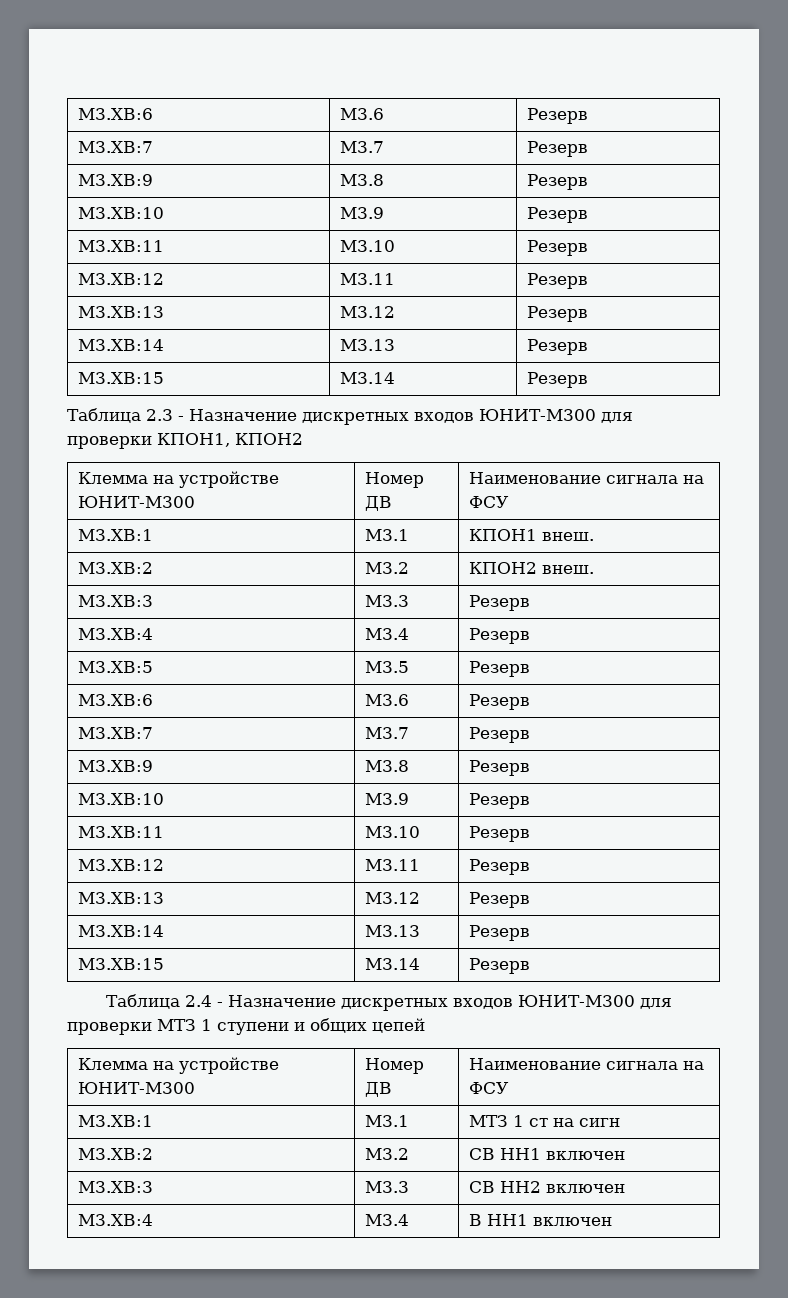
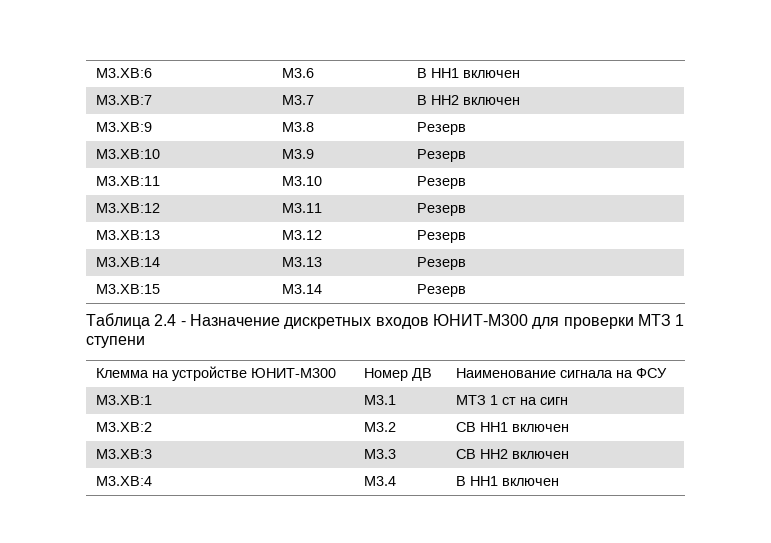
[77,108,153,120] [339,108,384,120] [526,108,588,124] [77,141,153,153] [339,141,384,153] [526,141,588,157] [77,174,153,186] [339,174,384,186] [526,174,588,190] [77,207,164,219] [339,207,384,219] [526,207,588,223] [77,240,164,252] [339,240,395,252] [526,240,588,256] [77,273,164,285] [339,273,395,285] [526,273,588,289] [77,306,164,318] [339,306,395,318] [526,306,588,322] [77,339,164,351] [339,339,395,351] [526,339,588,355] [77,372,164,384] [339,372,395,384] [526,372,588,388] [67,408,633,425] [67,433,303,449] [77,471,279,488] [77,496,195,508] [364,472,424,488] [364,496,392,511] [468,472,704,484] [468,496,509,508] [77,529,153,541] [364,529,409,541] [468,529,594,541] [77,562,153,574] [364,562,409,574] [468,562,594,574] [77,595,153,607] [364,595,409,607] [468,595,530,611] [77,628,153,640] [364,628,409,640] [468,628,530,644] [77,661,153,673] [364,661,409,673] [468,661,530,677] [77,694,153,706] [364,694,409,706] [468,694,530,710] [77,727,153,739] [364,727,409,739] [468,727,530,743] М3.XB:6 | М3.6 | Резерв // М3.XB:7 | М3.7 | Резерв // М3.XB:9 | М3.8 | Резерв // М3.XB:10 | М3.9 | Резерв // М3.XB:11 | М3.10 | Резерв // М3.XB:12 | М3.11 | Резерв // М3.XB:13 | М3.12 | Резерв // М3.XB:14 | М3.13 | Резерв // М3.XB:15 | М3.14 | Резерв // Таблица 2.3 - Назначение дискретных входов ЮНИТ-М300 для проверки КПОН1, КПОН2 // Клемма на устройстве ЮНИТ-М300 | Номер ДВ | Наименование сигнала на ФСУ // М3.XB:1 | М3.1 | КПОН1 внеш. // М3.XB:2 | М3.2 | КПОН2 внеш. // М3.XB:3 | М3.3 | Резерв // М3.XB:4 | М3.4 | Резерв // М3.XB:5 | М3.5 | Резерв // М3.XB:6 | М3.6 | Резерв // М3.XB:7 | М3.7 | Резерв -> [96,68,153,78] [282,68,315,78] [417,68,521,78] [96,95,153,105] [282,95,315,105] [417,95,521,105] М3.XB:6 | М3.6 | В НН1 включен // М3.XB:7 | М3.7 | В НН2 включен
[294,1018,425,1033] и общих цепей -> (145, 342) none

